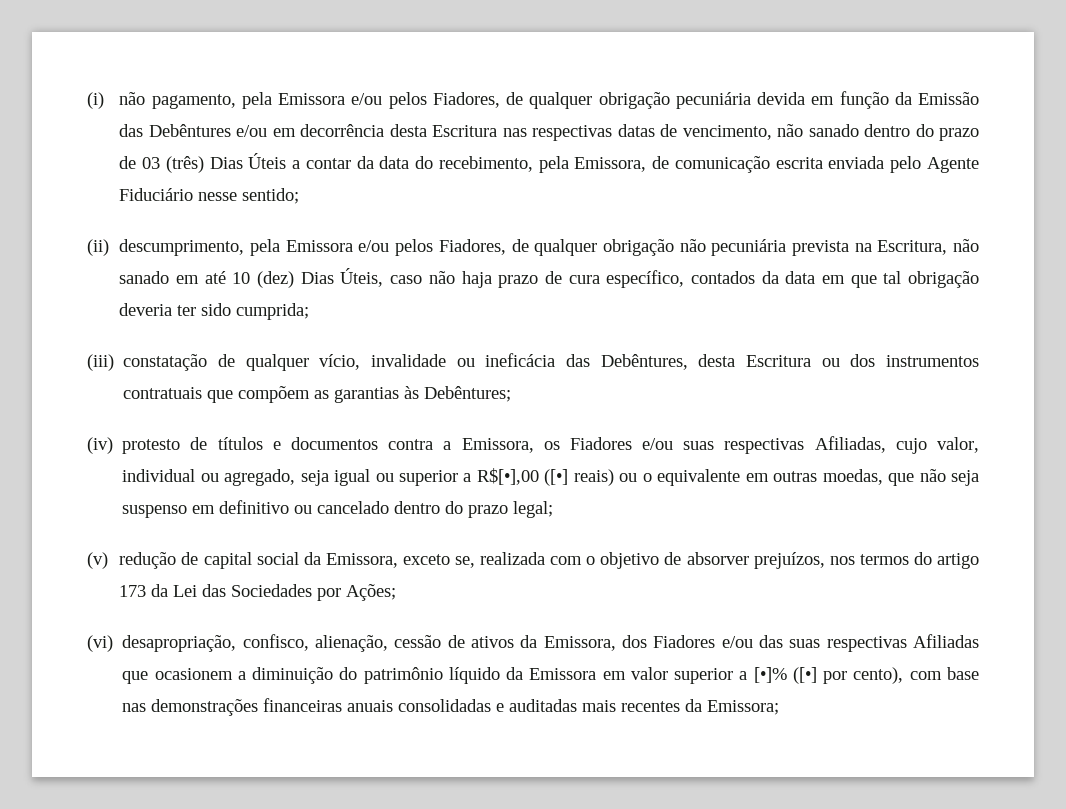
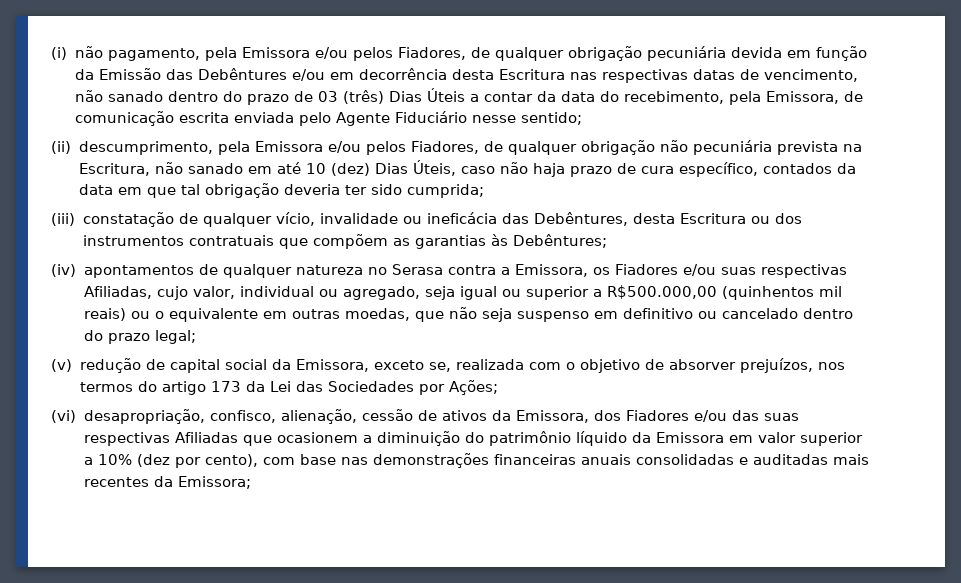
[122,437,378,454] protesto de títulos e documentos -> [83,264,443,278] apontamentos de qualquer natureza no Serasa
[476,468,569,486] R$[•],00 ([•] -> [606,285,842,300] R$500.000,00 (quinhentos mil
[753,667,817,684] [•]% ([•] -> [97,454,170,467] 10% (dez

